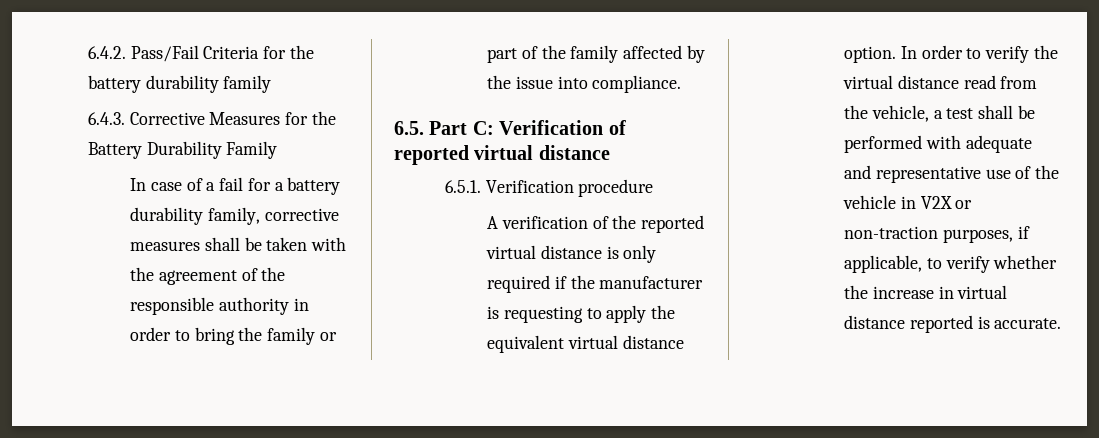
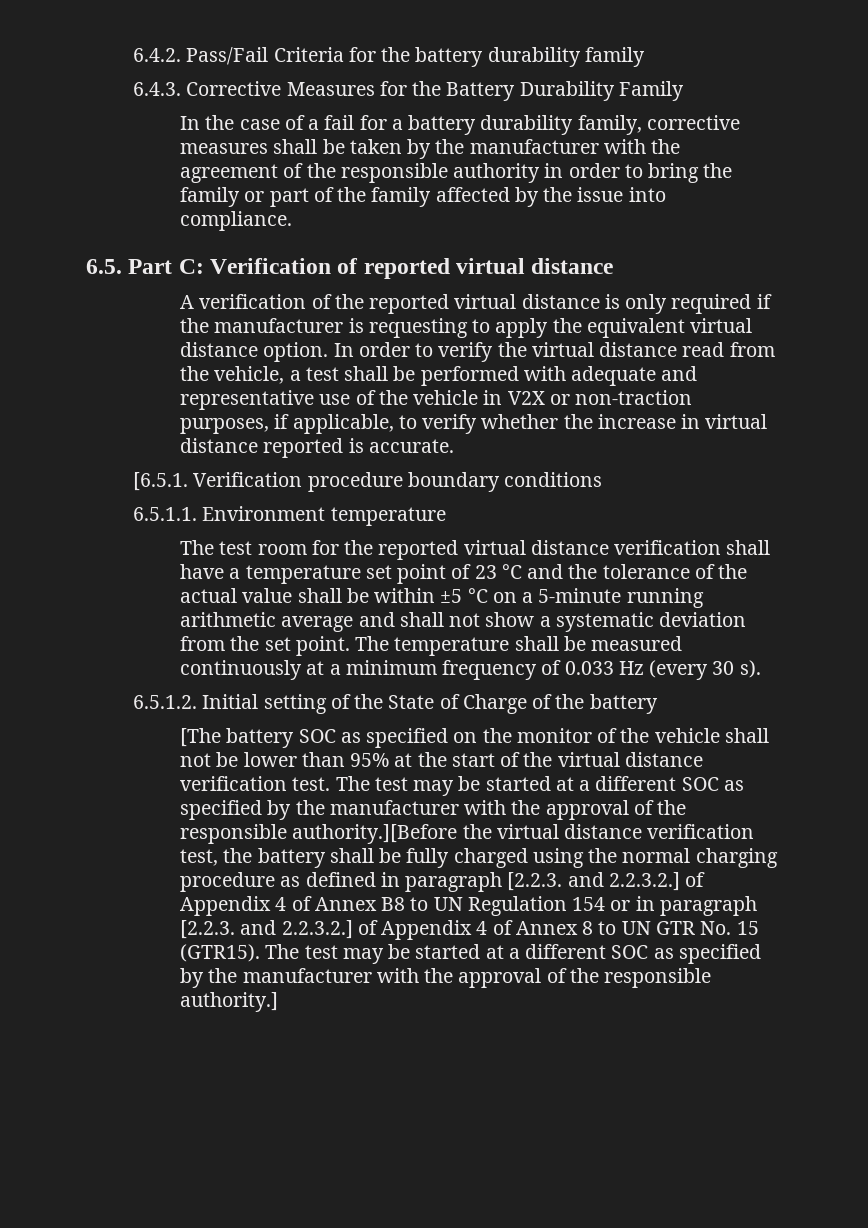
(147, 184) none -> [205,115,235,130] the
(308, 244) none -> [407,139,599,159] by the manufacturer
[444,179,654,197] // 6.5.1. Verification procedure -> (614, 266) none
(1062, 323) none -> [133,472,603,492] [133,506,446,526] [180,540,771,560] [180,564,748,584] [180,588,704,608] [180,612,747,632] [180,636,683,656] [180,660,761,680] [133,694,658,714] [180,728,769,748] [180,752,703,767] [180,776,744,796] [180,800,687,820] [180,824,755,844] [180,848,778,868] [180,872,706,892] [180,896,757,916] [180,920,759,940] [180,944,761,964] [180,968,712,988] [180,992,279,1012] // [6.5.1. Verification procedure boundary conditions // 6.5.1.1. Environment temperature // The test room for the reported virtual distance verification shall have a temperature set point of 23 °C and the tolerance of the actual value shall be within ±5 °C on a 5-minute running arithmetic average and shall not show a systematic deviation from the set point. The temperature shall be measured continuously at a minimum frequency of 0.033 Hz (every 30 s). // 6.5.1.2. Initial setting of the State of Charge of the battery // [The battery SOC as specified on the monitor of the vehicle shall not be lower than 95% at the start of the virtual distance verification test. The test may be started at a different SOC as specified by the manufacturer with the approval of the responsible authority.][Before the virtual distance verification test, the battery shall be fully charged using the normal charging procedure as defined in paragraph [2.2.3. and 2.2.3.2.] of Appendix 4 of Annex B8 to UN Regulation 154 or in paragraph [2.2.3. and 2.2.3.2.] of Appendix 4 of Annex 8 to UN GTR No. 15 (GTR15). The test may be started at a different SOC as specified by the manufacturer with the approval of the responsible authority.]

